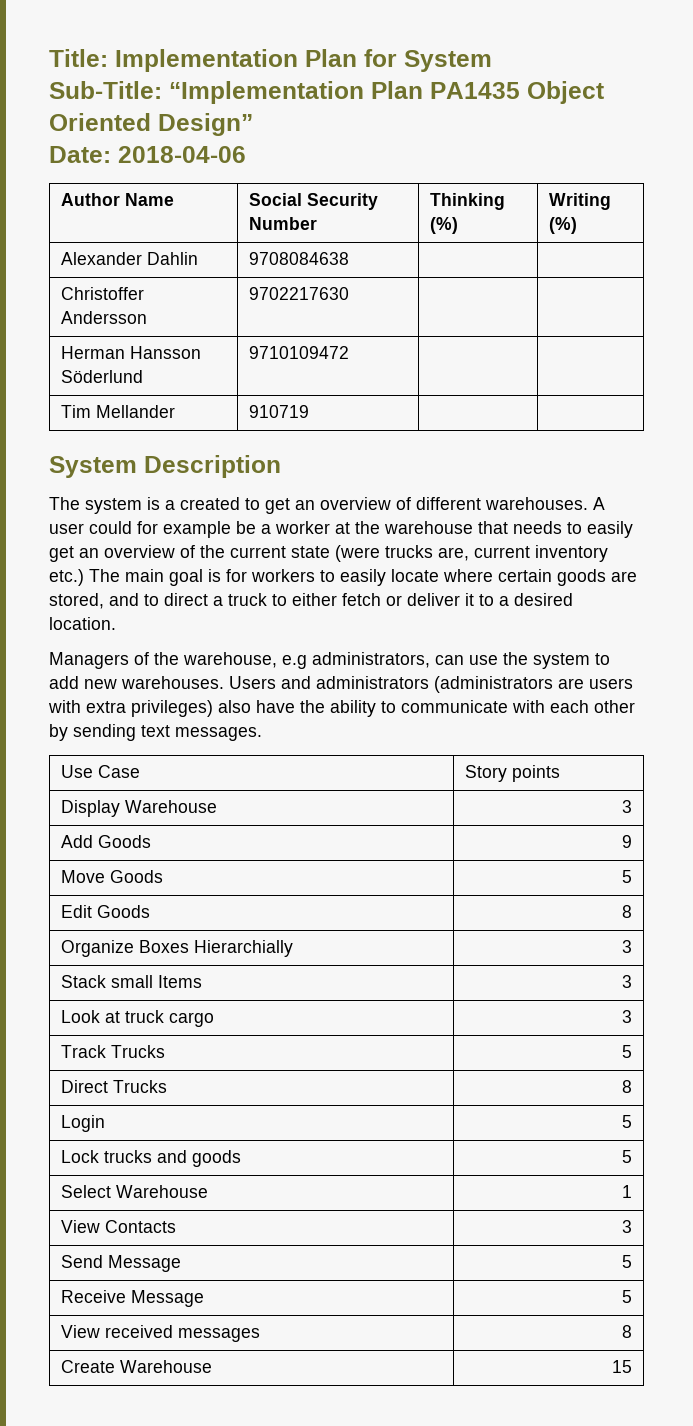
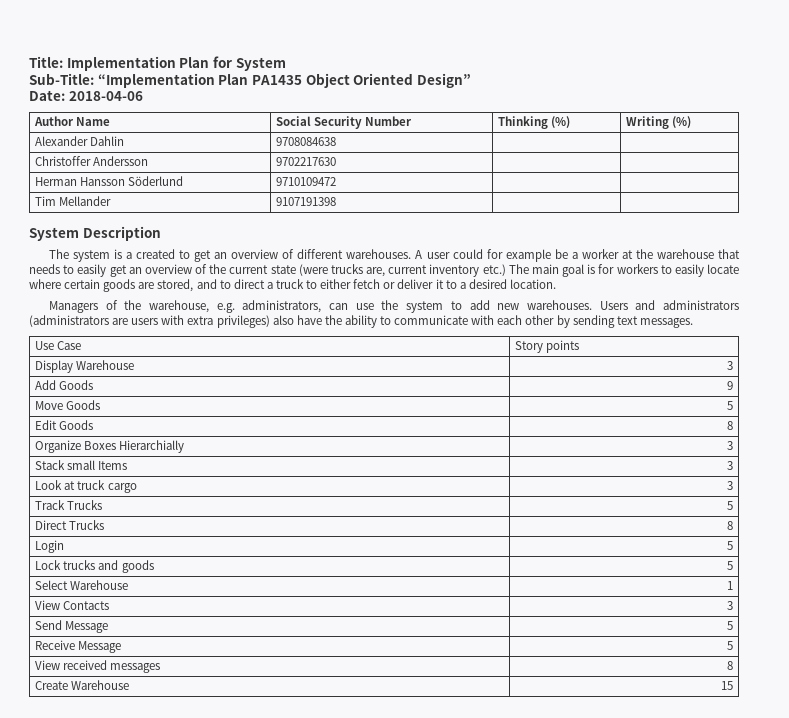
[249,405,310,418] 910719 -> [276,197,337,206] 9107191398
[282,655,307,669] e.g -> [216,303,235,313] e.g.

